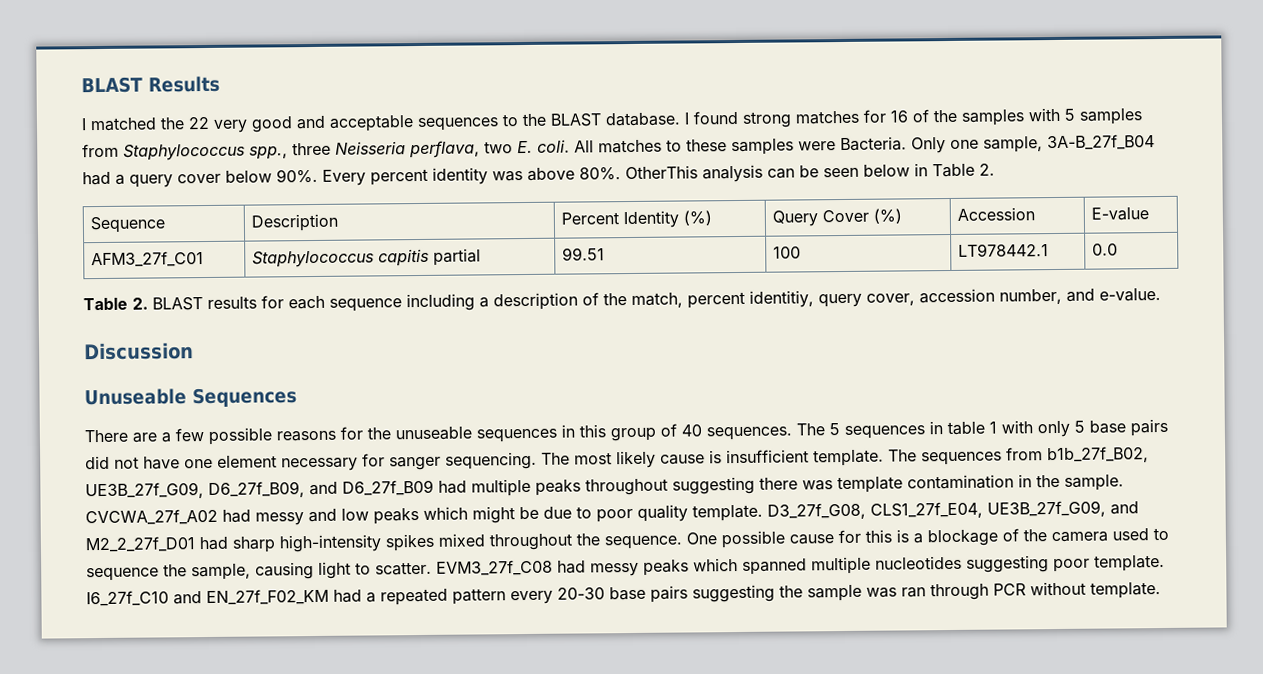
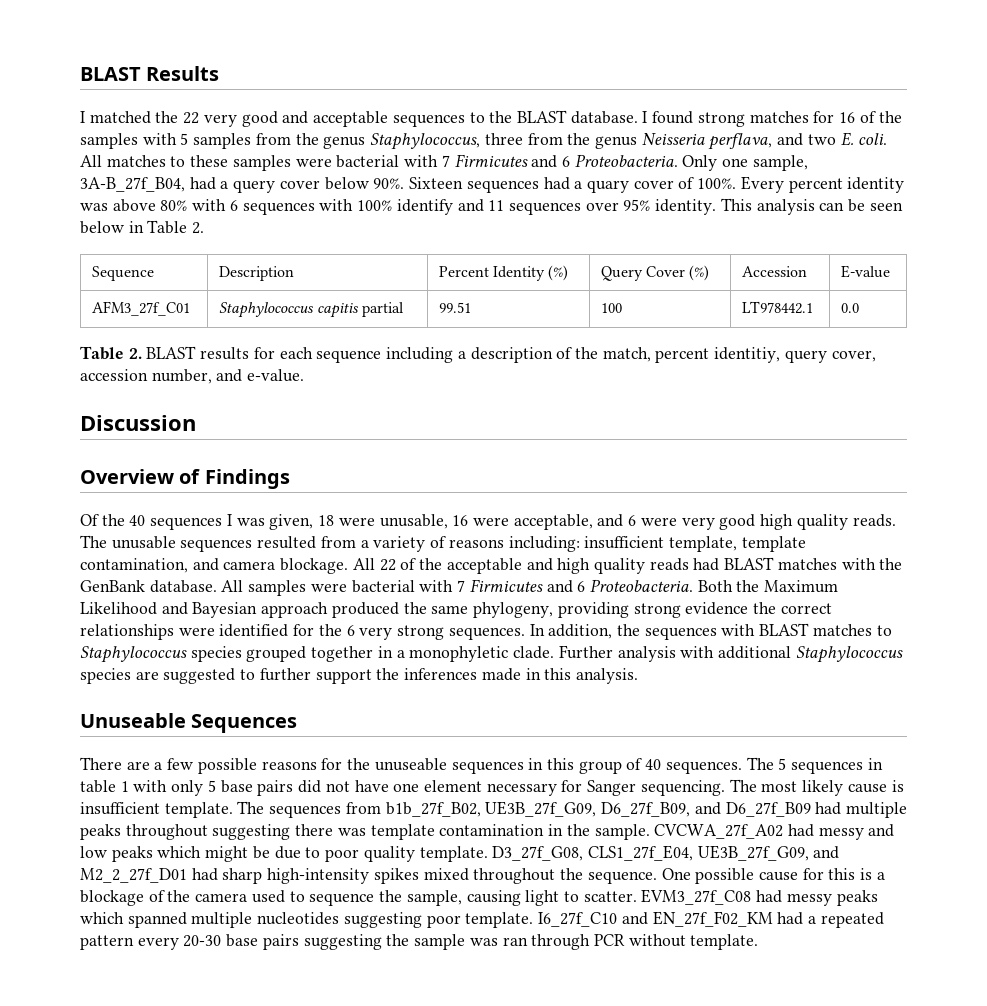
[123,142,331,161] Staphylococcus spp., three -> [295,133,637,150] the genus Staphylococcus, three from the genus
(480, 149) none -> [777,133,804,146] and
[840,136,907,152] Bacteria. -> [336,154,678,168] bacterial with 7 Firmicutes and 6 Proteobacteria.
[1047,134,1155,151] 3A-B_27f_B04 -> [80,177,185,192] 3A-B_27f_B04,
(318, 176) none -> [409,177,737,193] Sixteen sequences had a quary cover of 100%.
[579,165,698,181] 80%. OtherThis -> [160,198,752,215] 80% with 6 sequences with 100% identify and 11 sequences over 95% identity. This
(194, 351) none -> [80,469,290,489] [80,514,896,530] [80,535,806,552] [80,557,903,574] [80,579,839,596] [80,602,832,618] [80,623,892,640] [80,645,903,663] [80,668,638,684] // Overview of Findings // Of the 40 sequences I was given, 18 were unusable, 16 were acceptable, and 6 were very good high quality reads. The unusable sequences resulted from a variety of reasons including: insufficient template, template contamination, and camera blockage. All 22 of the acceptable and high quality reads had BLAST matches with the GenBank database. All samples were bacterial with 7 Firmicutes and 6 Proteobacteria. Both the Maximum Likelihood and Bayesian approach produced the same phylogeny, providing strong evidence the correct relationships were identified for the 6 very strong sequences. In addition, the sequences with BLAST matches to Staphylococcus species grouped together in a monophyletic clade. Further analysis with additional Staphylococcus species are suggested to further support the inferences made in this analysis.
[389,456,441,471] sanger -> [587,780,637,796] Sanger

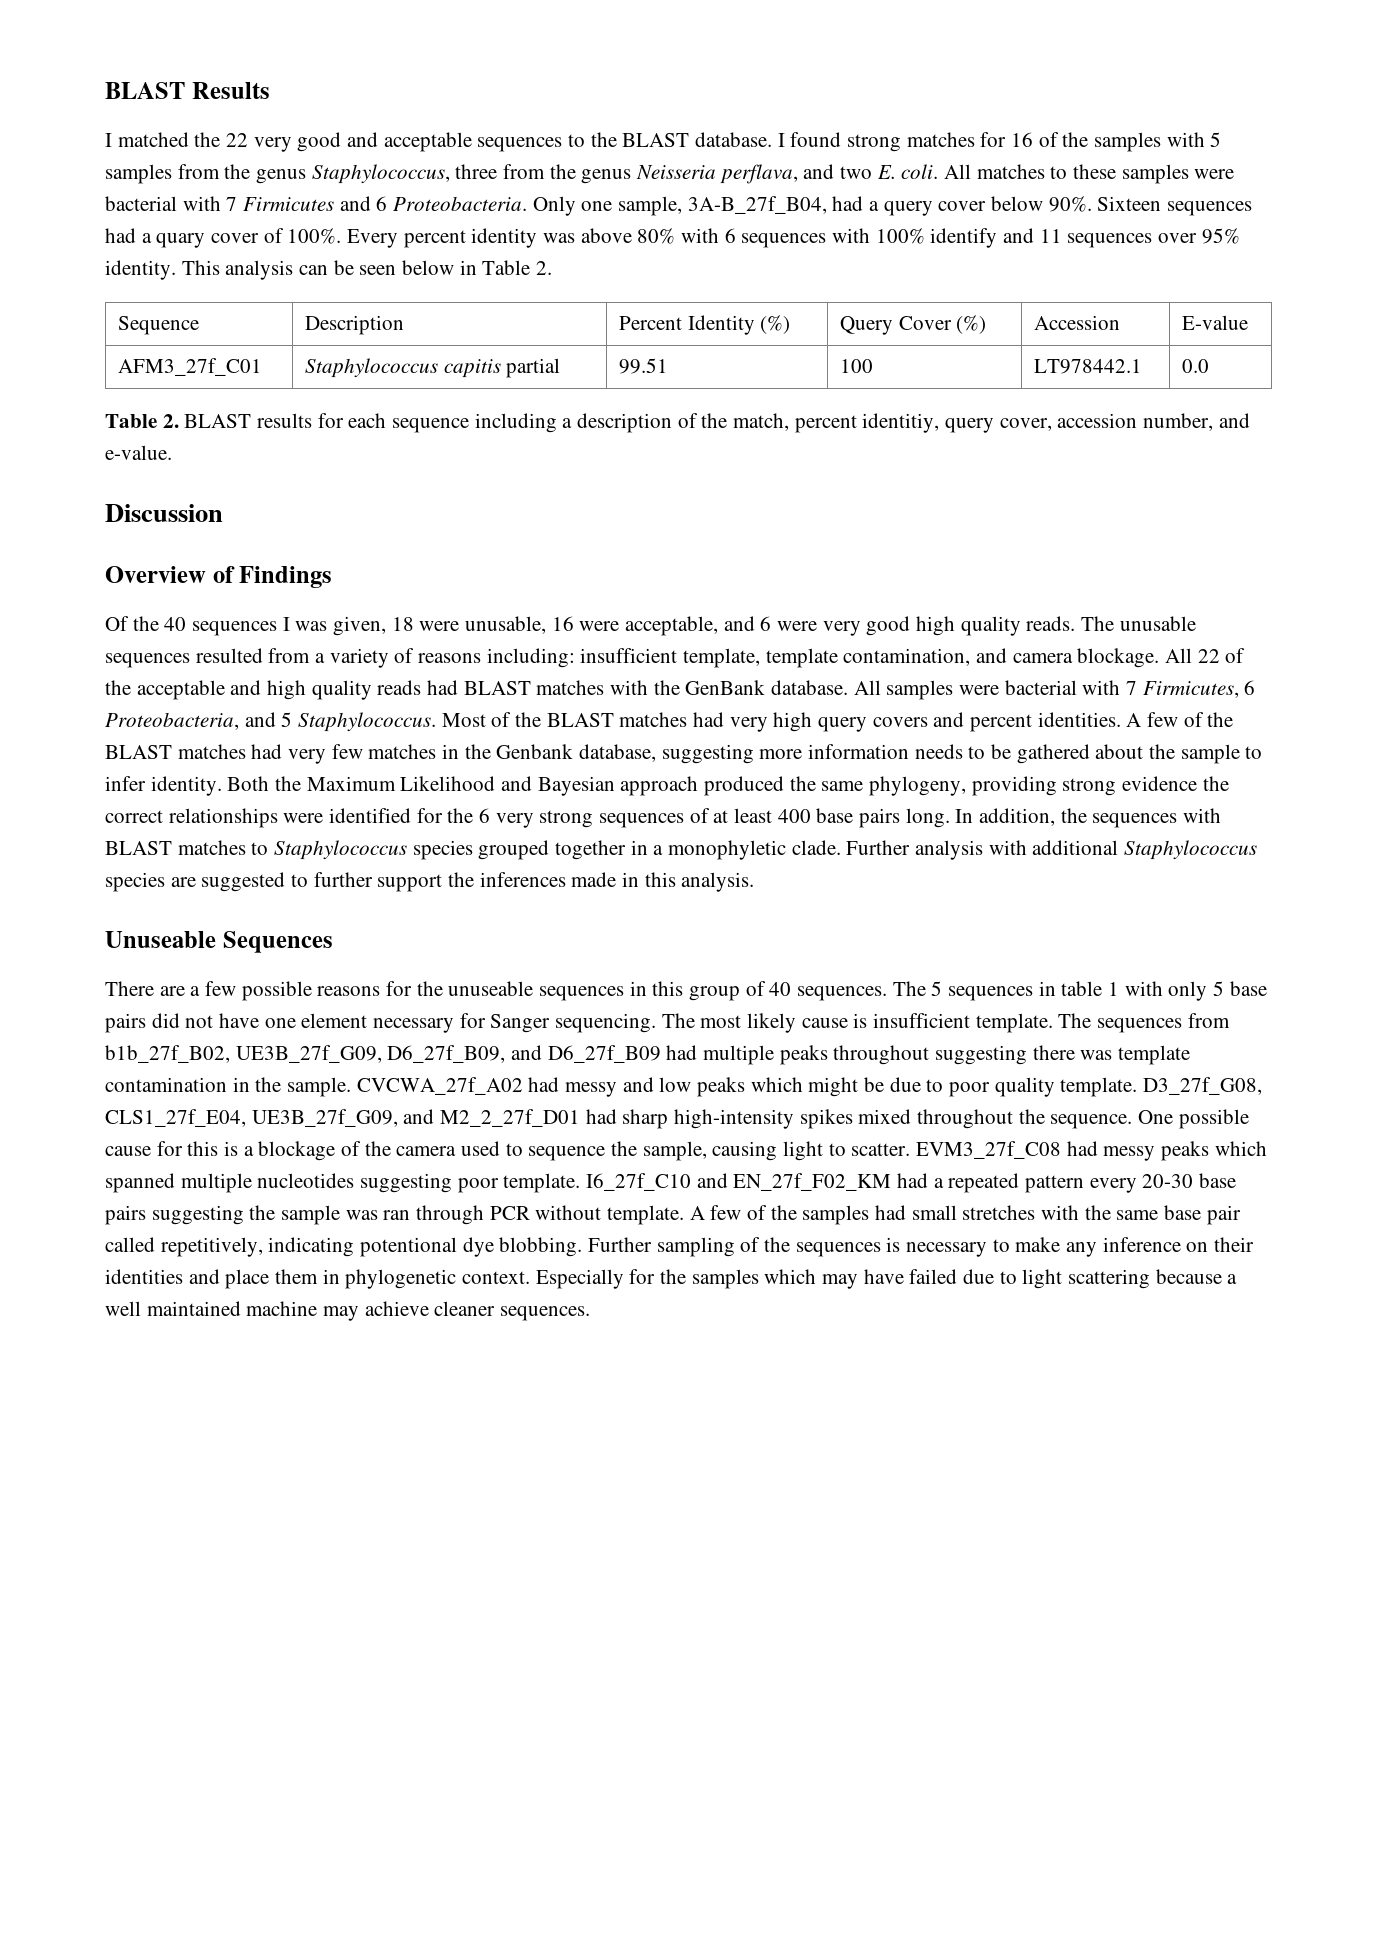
[469,579,693,593] Firmicutes and 6 Proteobacteria. -> [1142,680,1256,698] [105,712,1234,732] [105,744,1263,764] [105,776,222,796] Firmicutes, 6 Proteobacteria, and 5 Staphylococcus. Most of the BLAST matches had very high query covers and percent identities. A few of the BLAST matches had very few matches in the Genbank database, suggesting more information needs to be gathered about the sample to infer identity.
[448,627,525,640] sequences. -> [599,808,950,828] sequences of at least 400 base pairs long.
(759, 942) none -> [689,1205,1241,1225] [105,1237,1255,1257] [105,1269,1238,1289] [105,1301,591,1321] A few of the samples had small stretches with the same base pair called repetitively, indicating potentional dye blobbing. Further sampling of the sequences is necessary to make any inference on their identities and place them in phylogenetic context. Especially for the samples which may have failed due to light scattering because a well maintained machine may achieve cleaner sequences.

